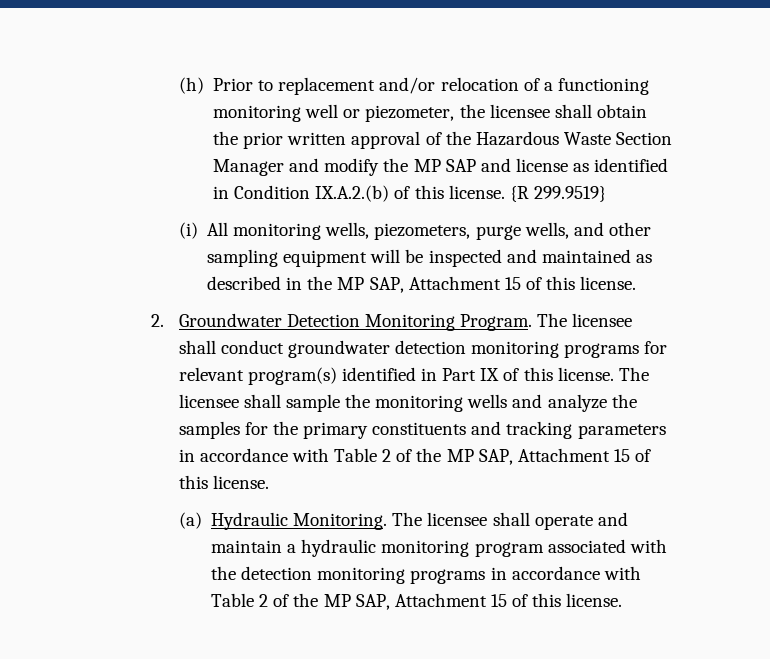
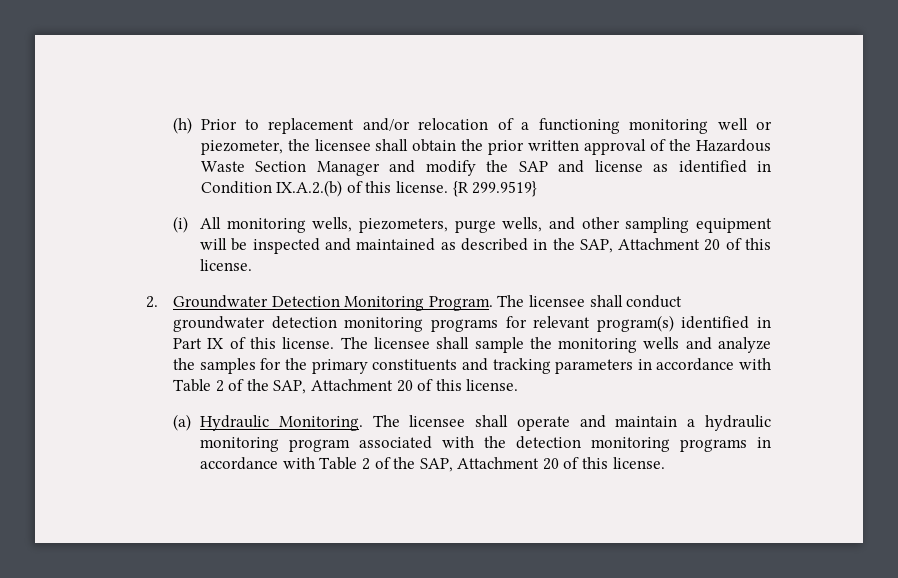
[413,159,441,172] MP -> (509, 166) none
[337,276,521,293] MP SAP, Attachment 15 -> [579,238,721,253] SAP, Attachment 20
[446,448,630,465] MP SAP, Attachment 15 -> [273,379,413,394] SAP, Attachment 20
[323,593,508,610] MP SAP, Attachment 15 -> [419,457,559,472] SAP, Attachment 20

